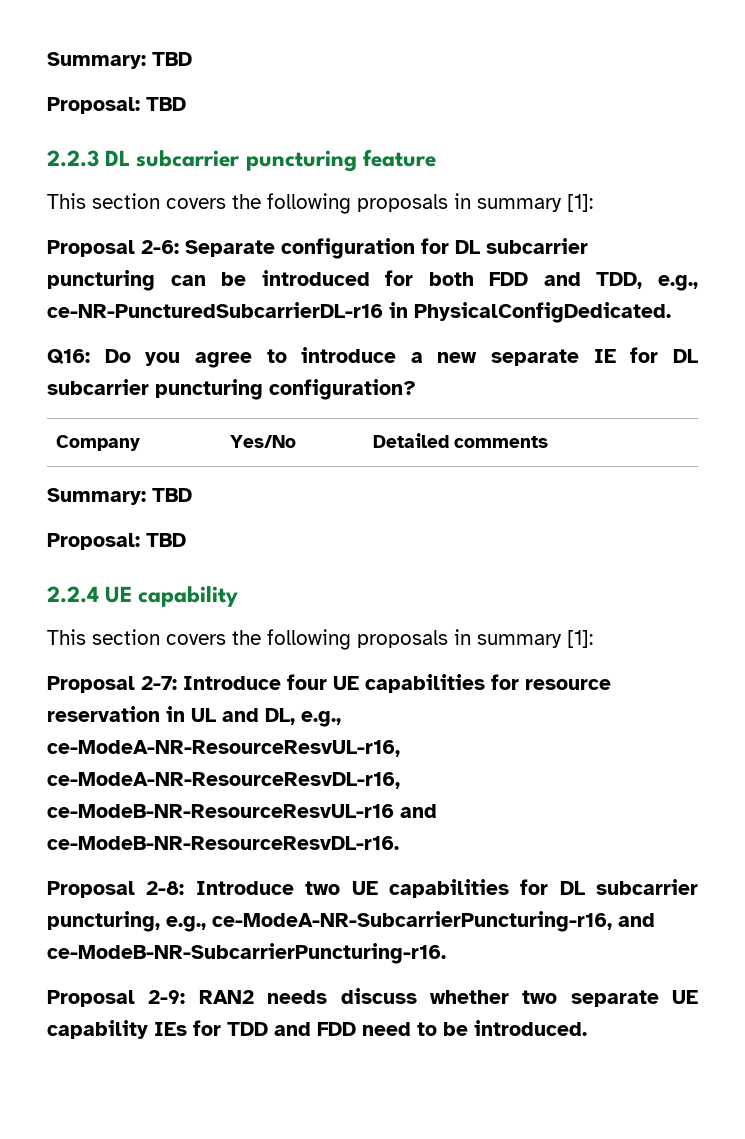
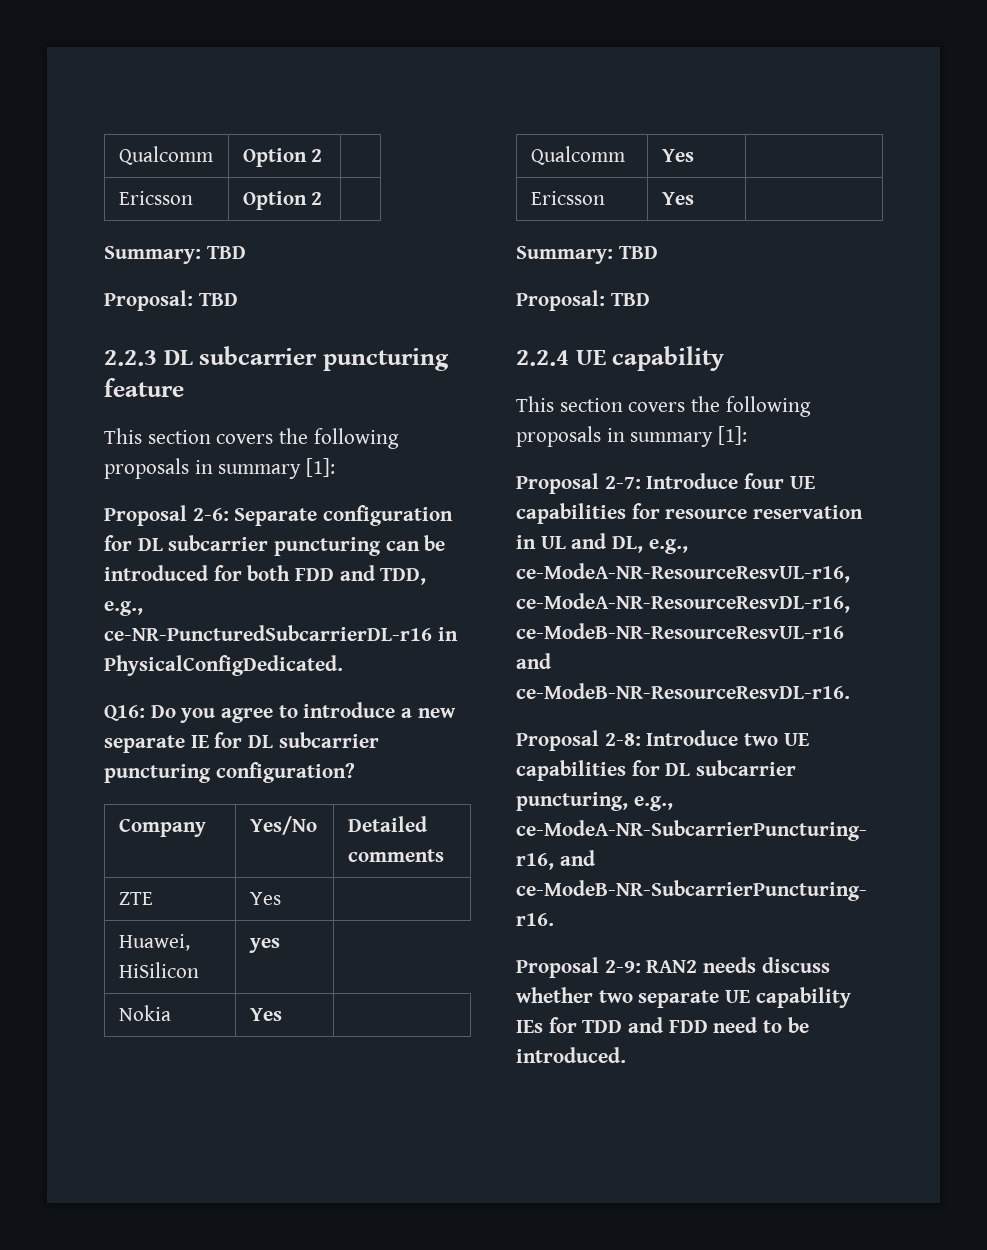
(47, 60) none -> [118,146,213,165] [242,148,323,167] [118,191,193,205] [242,191,323,210] Qualcomm | Option 2 | // Ericsson | Option 2 | //
(548, 442) none -> [118,892,153,905] [249,892,281,905] [118,934,190,951] [118,962,199,978] [248,938,280,953] [118,1005,171,1021] [249,1008,282,1021] [530,146,625,165] [661,149,694,162] [530,191,605,205] [661,192,694,205] // ZTE | Yes | // Huawei, HiSilicon | yes // Nokia | Yes | // Qualcomm | Yes | // Ericsson | Yes |

